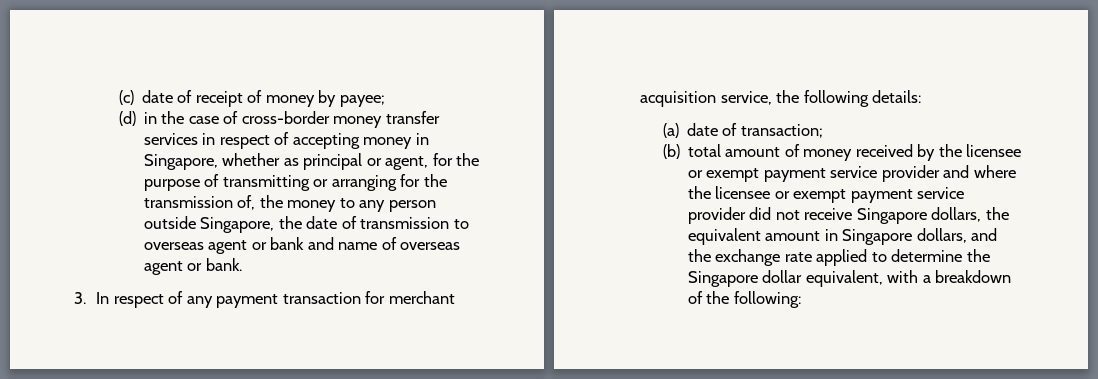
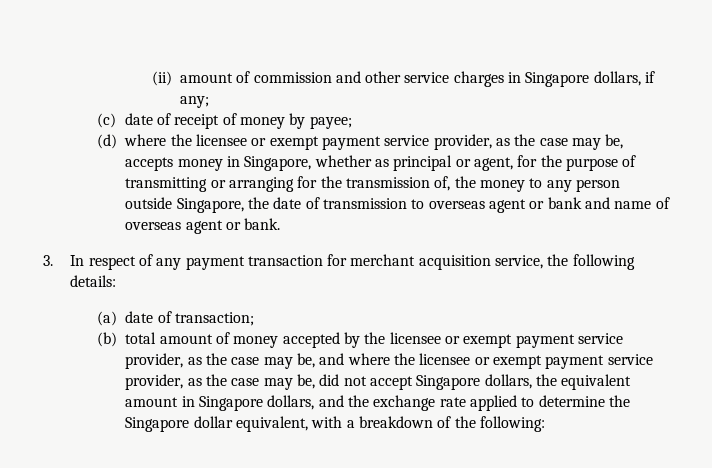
(118, 97) none -> [151,71,656,87] [179,96,209,108] (ii) amount of commission and other service charges in Singapore dollars, if any; //
[143,111,440,128] [143,132,360,149] in the case of cross-border money transfer services in respect of accepting -> [124,134,624,150] [125,157,174,171] where the licensee or exempt payment service provider, as the case may be, accepts
[855,144,913,157] received -> [282,332,340,348] accepted
[881,165,940,182] provider -> [125,353,316,369] provider, as the case may be,
[687,207,746,224] provider -> [125,374,316,390] provider, as the case may be,
[804,208,853,220] receive -> [369,376,413,390] accept

